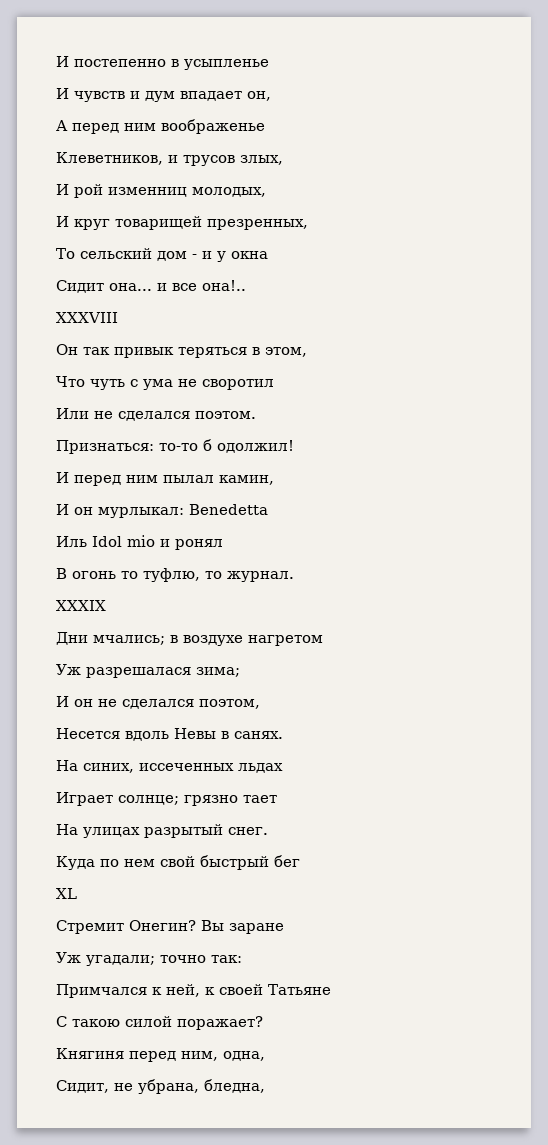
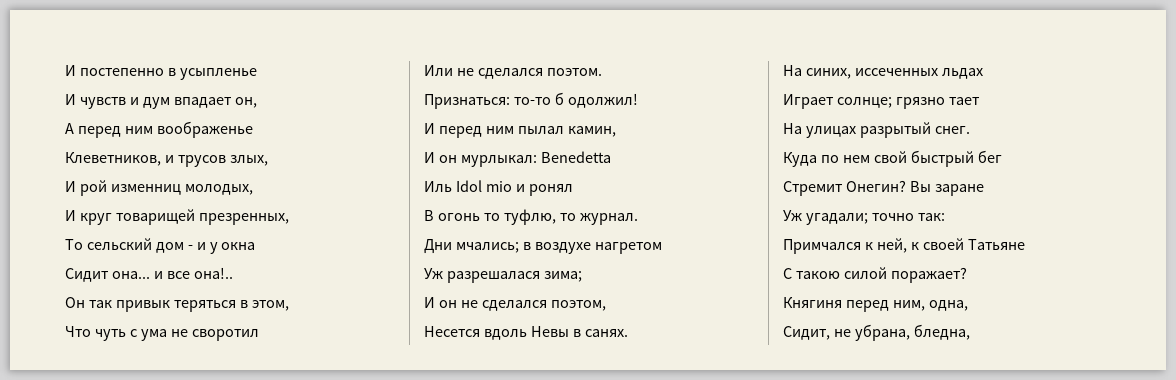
[56,312,118,323] // XXXVIII -> (233, 273) none
[56,600,106,611] // XXXIX -> (638, 219) none
[56,888,77,899] // ХL -> (1002, 156) none

